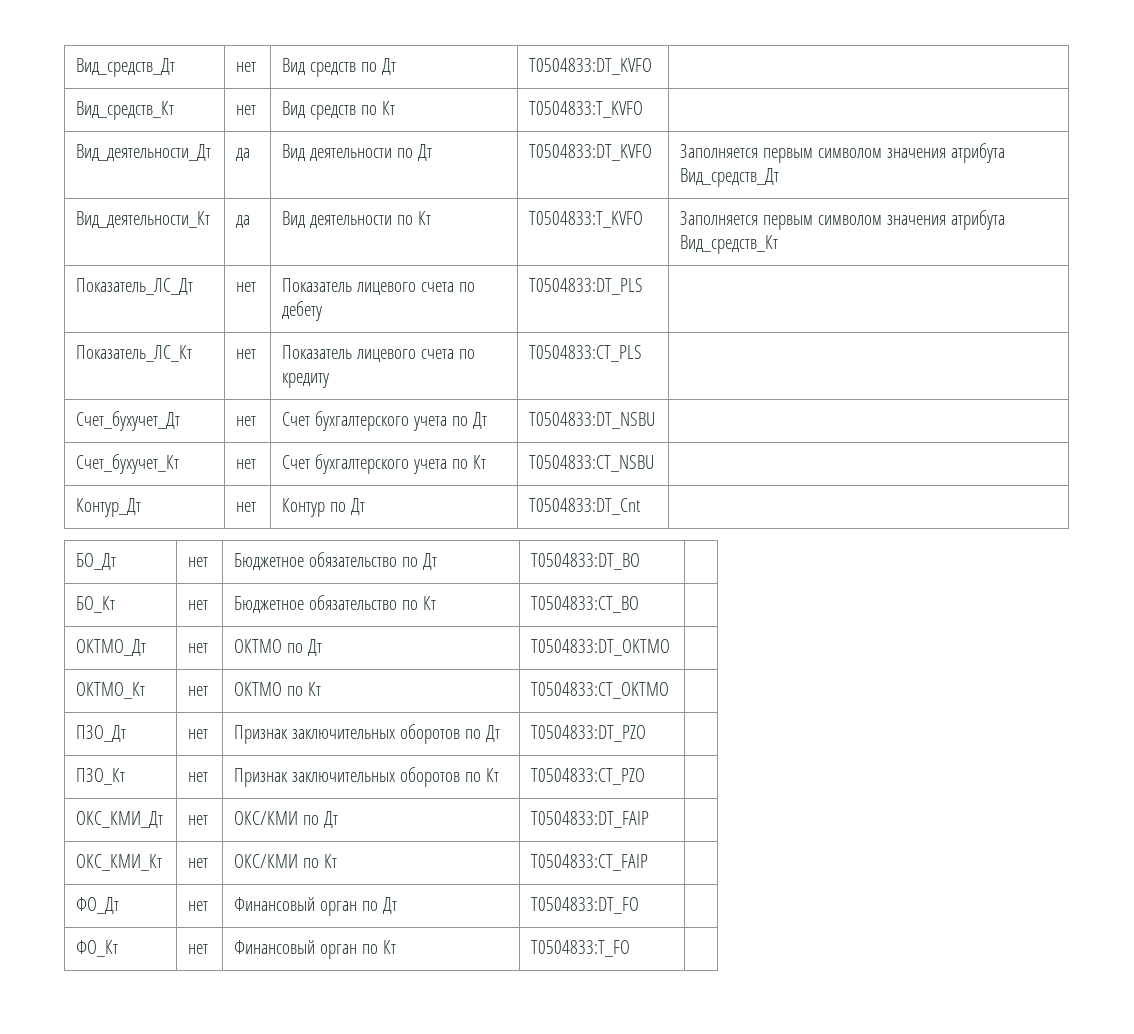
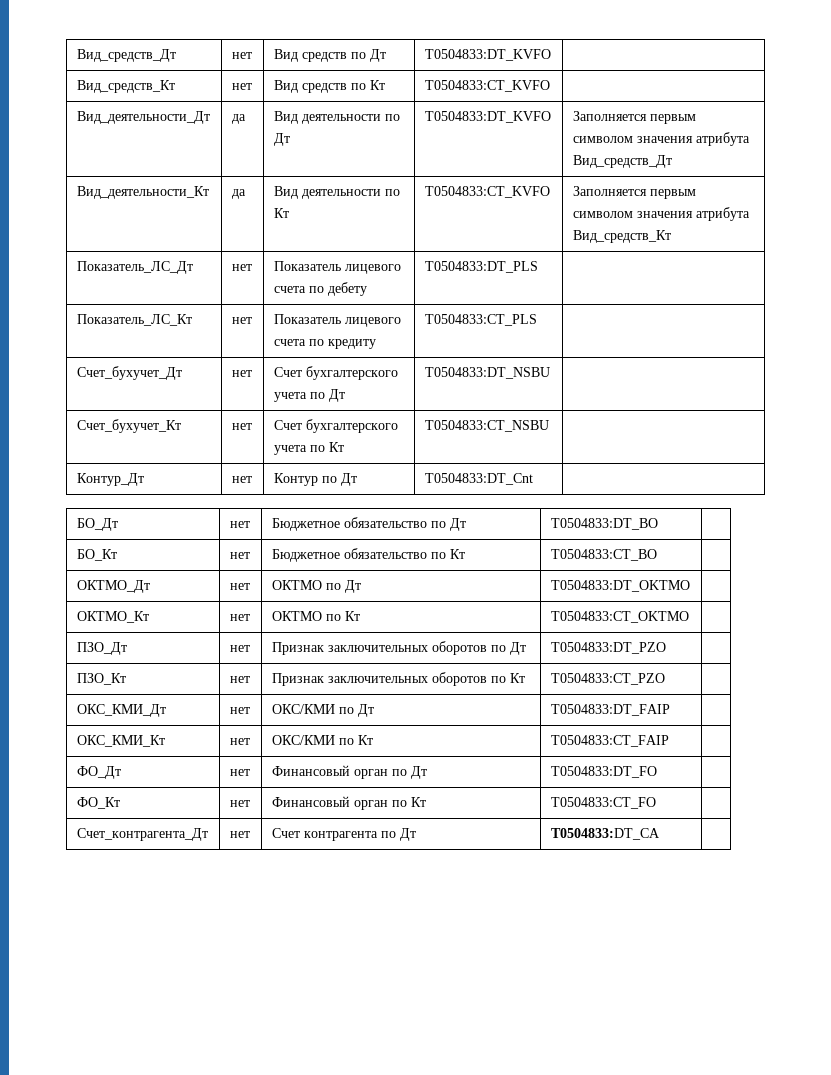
[529,101,644,118] T0504833:T_KVFO -> [424,80,550,92] T0504833:CT_KVFO
[529,211,644,228] T0504833:T_KVFO -> [424,186,550,198] T0504833:CT_KVFO
[531,940,631,957] T0504833:T_FO -> [550,797,656,809] [76,828,208,841] [229,831,250,838] [271,828,416,841] [550,828,660,840] T0504833:CT_FO | // Счет_контрагента_Дт | нет | Счет контрагента по Дт | T0504833:DT_CA

